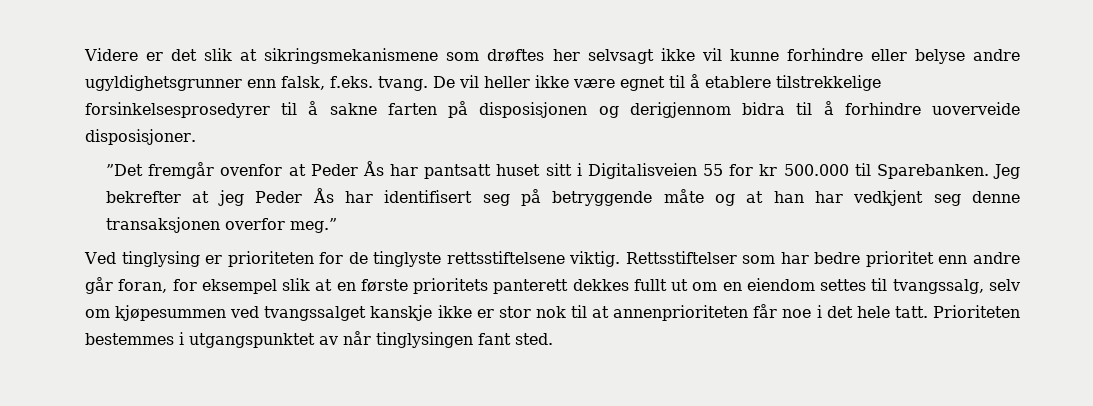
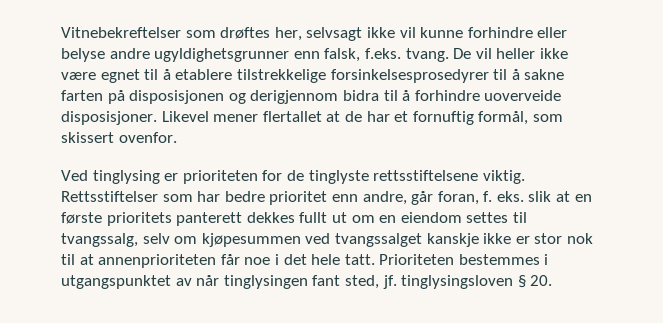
[84,48,439,64] Videre er det slik at sikringsmekanismene -> [61,27,181,38] Vitnebekreftelser
[552,49,580,61] her -> [274,27,302,41] her,
[106,161,1020,179] [106,188,1020,206] [106,217,338,233] // ”Det fremgår ovenfor at Peder Ås har pantsatt huset sitt i Digitalisveien 55 for kr 500.000 til Sparebanken. Jeg bekrefter at jeg Peder Ås har identifisert seg på betryggende måte og at han har vedkjent seg denne transaksjonen overfor meg.” -> [161,111,563,125] [61,132,177,143] Likevel mener flertallet at de har et fornuftig formål, som skissert ovenfor.
[972,252,1020,264] andre -> [362,191,407,205] andre,
[172,279,277,294] for eksempel -> [483,191,524,202] f. eks.
[515,333,553,345] sted. -> [344,275,553,289] sted, jf. tinglysingsloven § 20.

